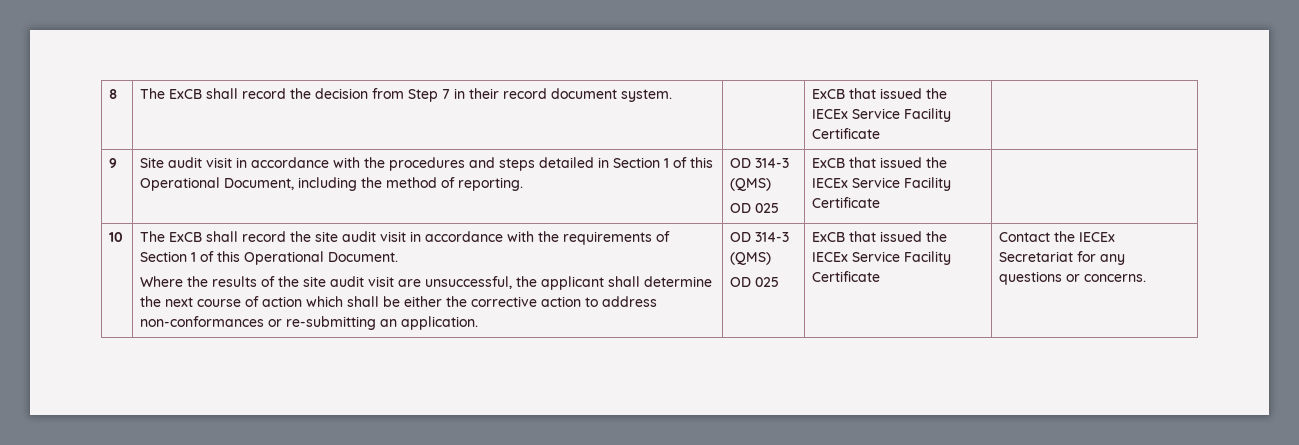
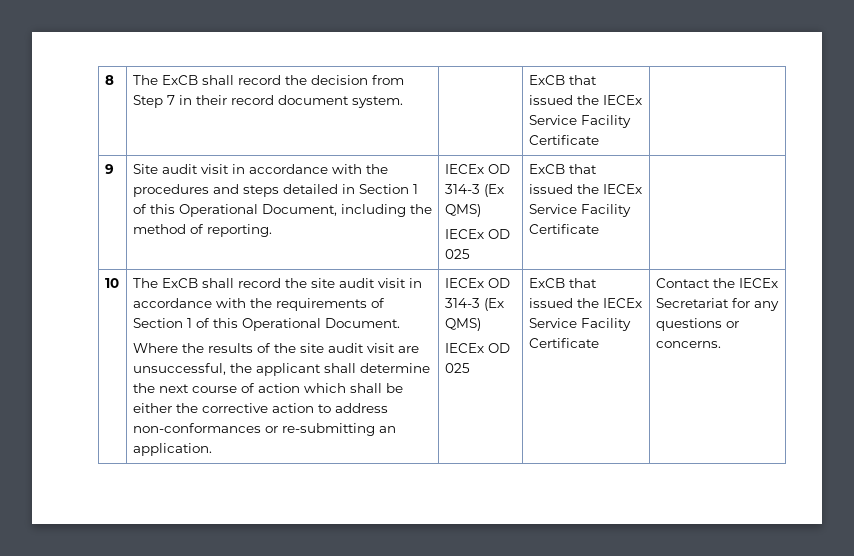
[730,158,790,168] [730,178,772,191] OD 314-3 (QMS) // -> [444,164,510,174] [444,184,504,197] [444,204,481,217] [444,229,484,239] IECEx OD 314-3 (Ex QMS) // IECEx
[730,232,790,242] [730,252,772,265] OD 314-3 (QMS) // -> [444,278,510,288] [444,298,504,311] [444,318,481,331] [444,343,484,353] IECEx OD 314-3 (Ex QMS) // IECEx

